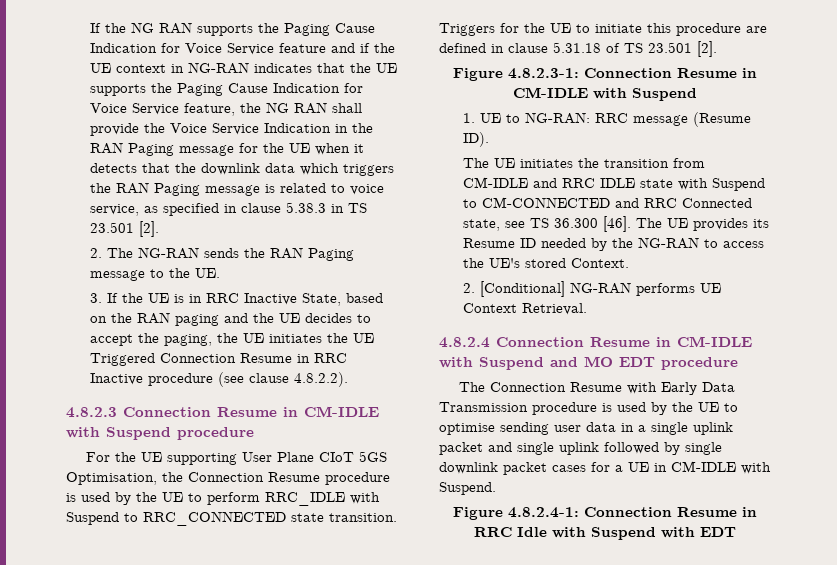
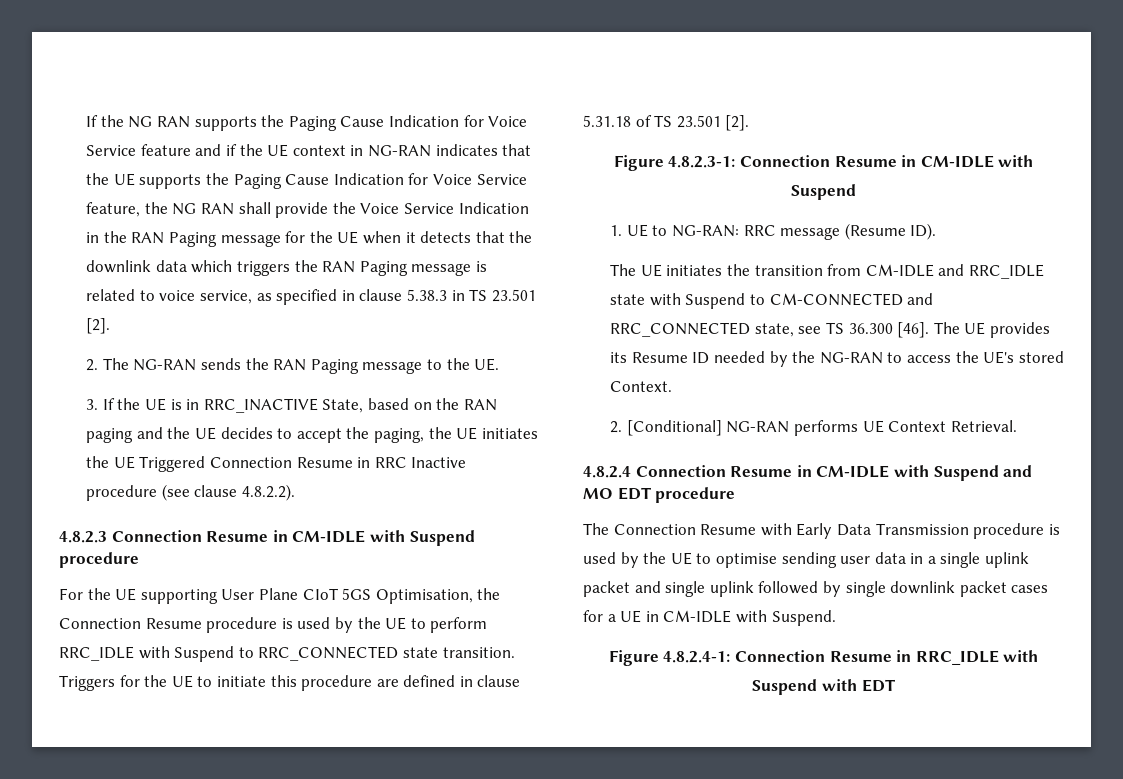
[206,293,298,305] RRC Inactive -> [203,398,318,413] RRC_INACTIVE
[562,178,636,188] RRC IDLE -> [968,264,1044,279] RRC_IDLE
[644,198,753,208] RRC Connected -> [610,322,751,337] RRC_CONNECTED
[474,527,547,537] RRC Idle -> [915,650,999,665] RRC_IDLE

